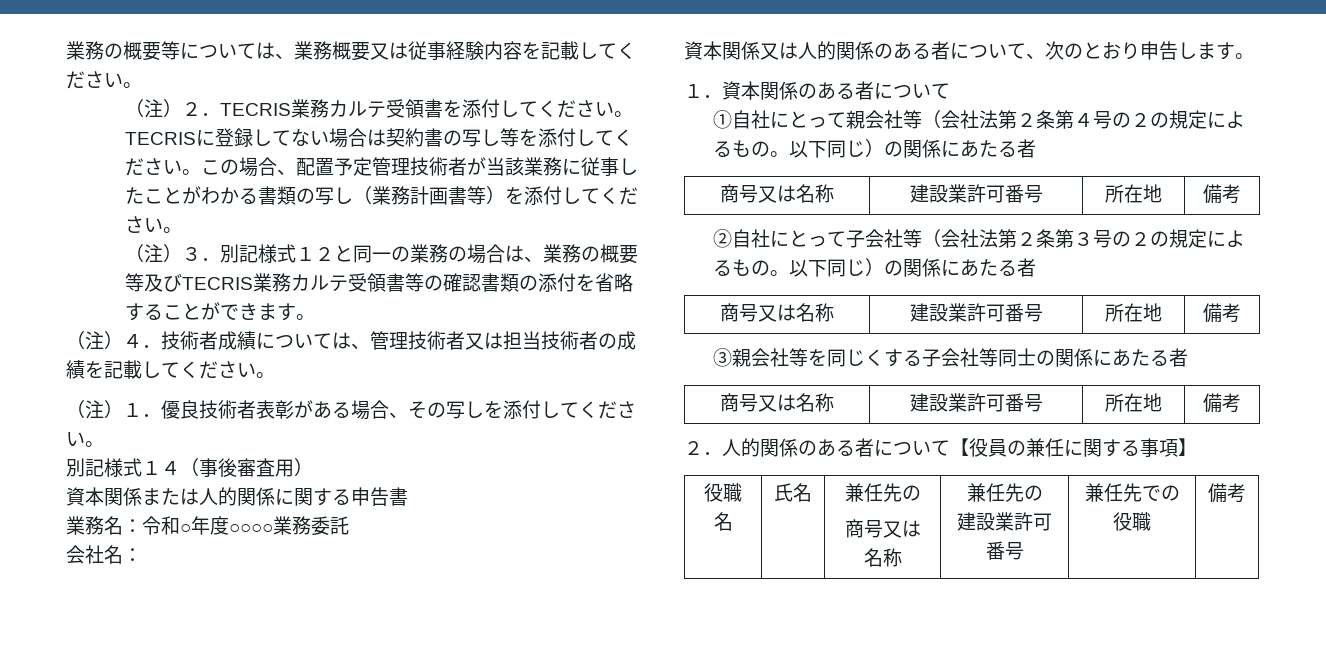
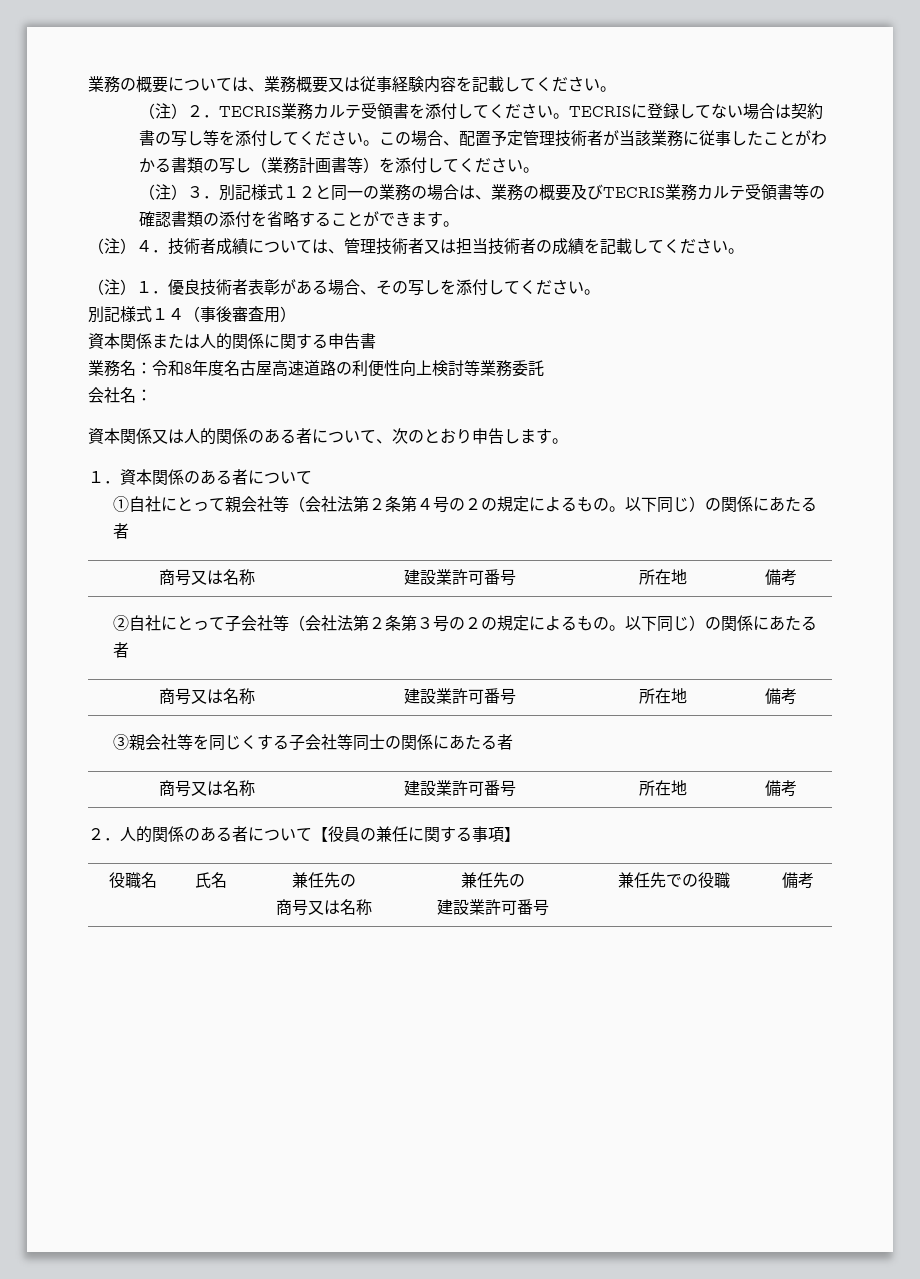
[66,41,180,61] 業務の概要等 -> [88,76,168,93] 業務の概要
[124,273,144,292] 等 -> (571, 192) none
[180,516,273,535] ○年度○○○○ -> [184,360,480,377] 8年度名古屋高速道路の利便性向上検討等

